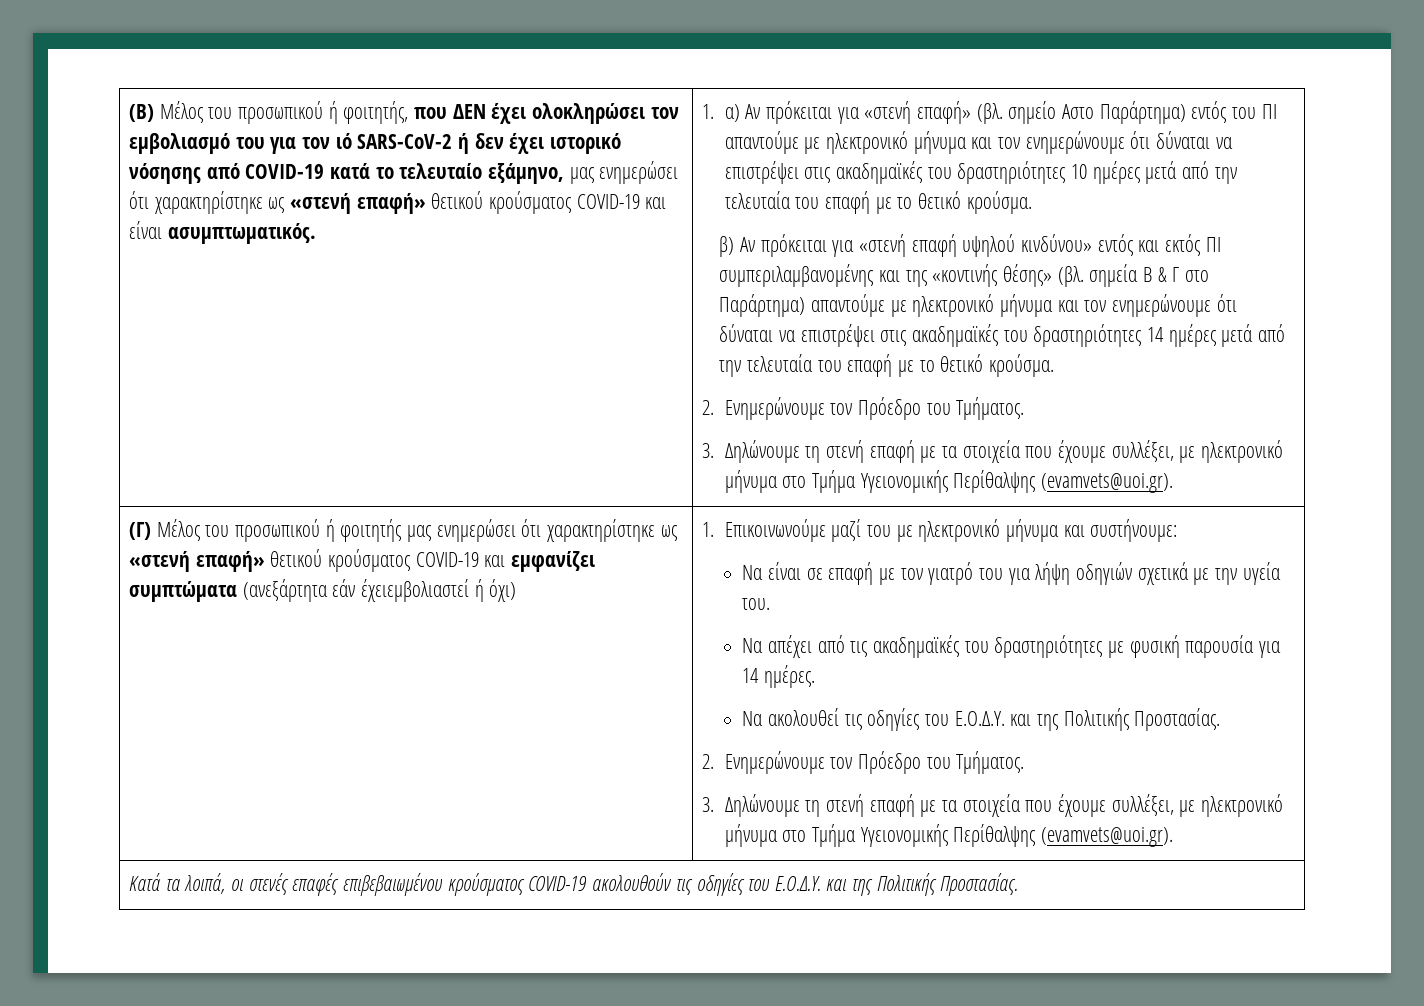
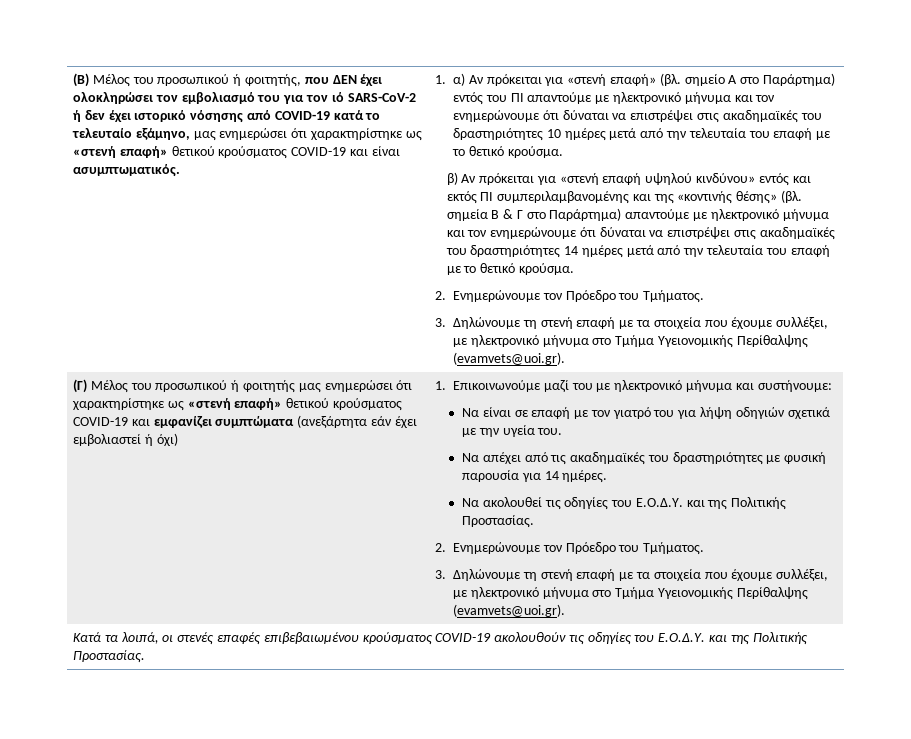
[1061,104,1094,119] Aστο -> [728,75,760,84] A στο
[361,579,470,602] έχειεμβολιαστεί -> [394,416,417,428] [73,434,142,446] έχει εμβολιαστεί

